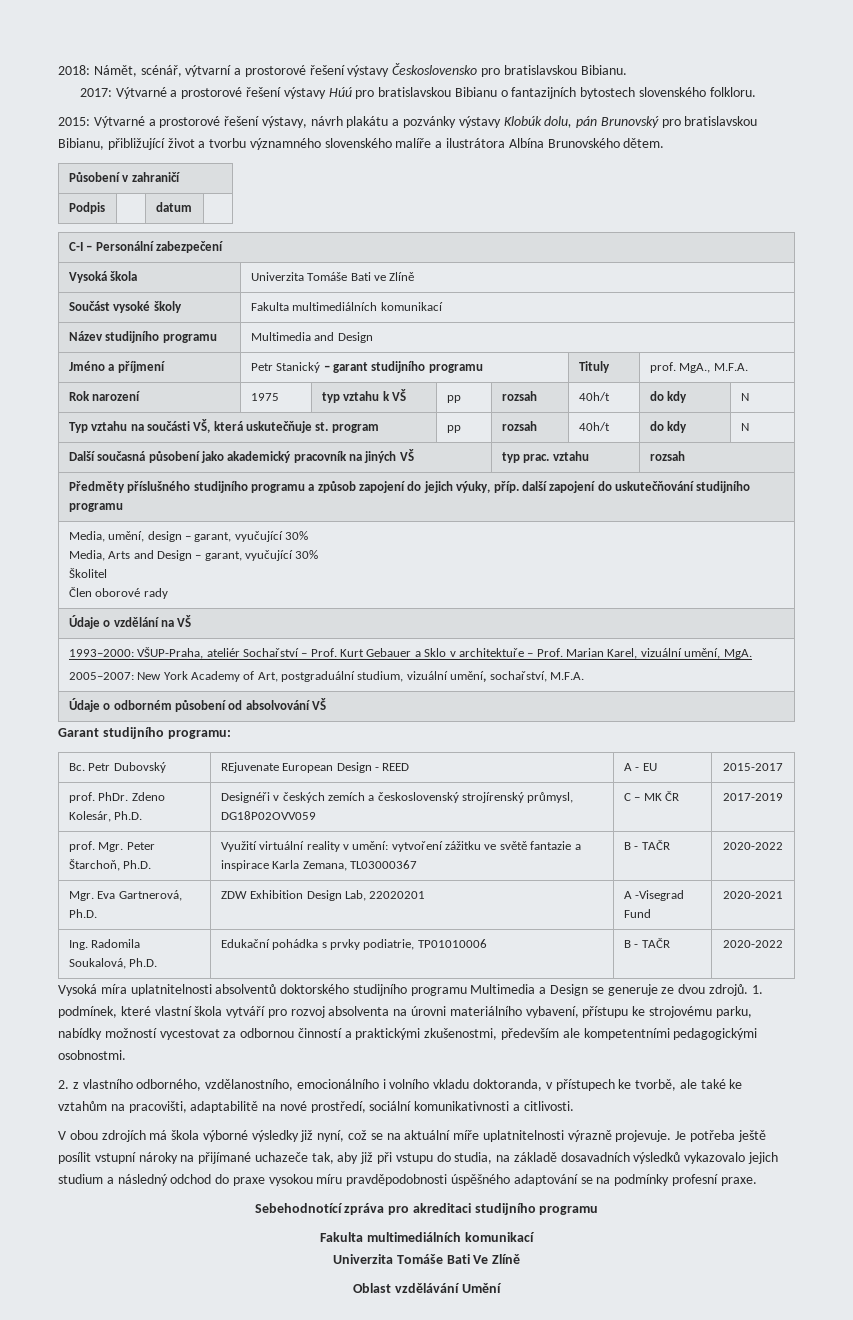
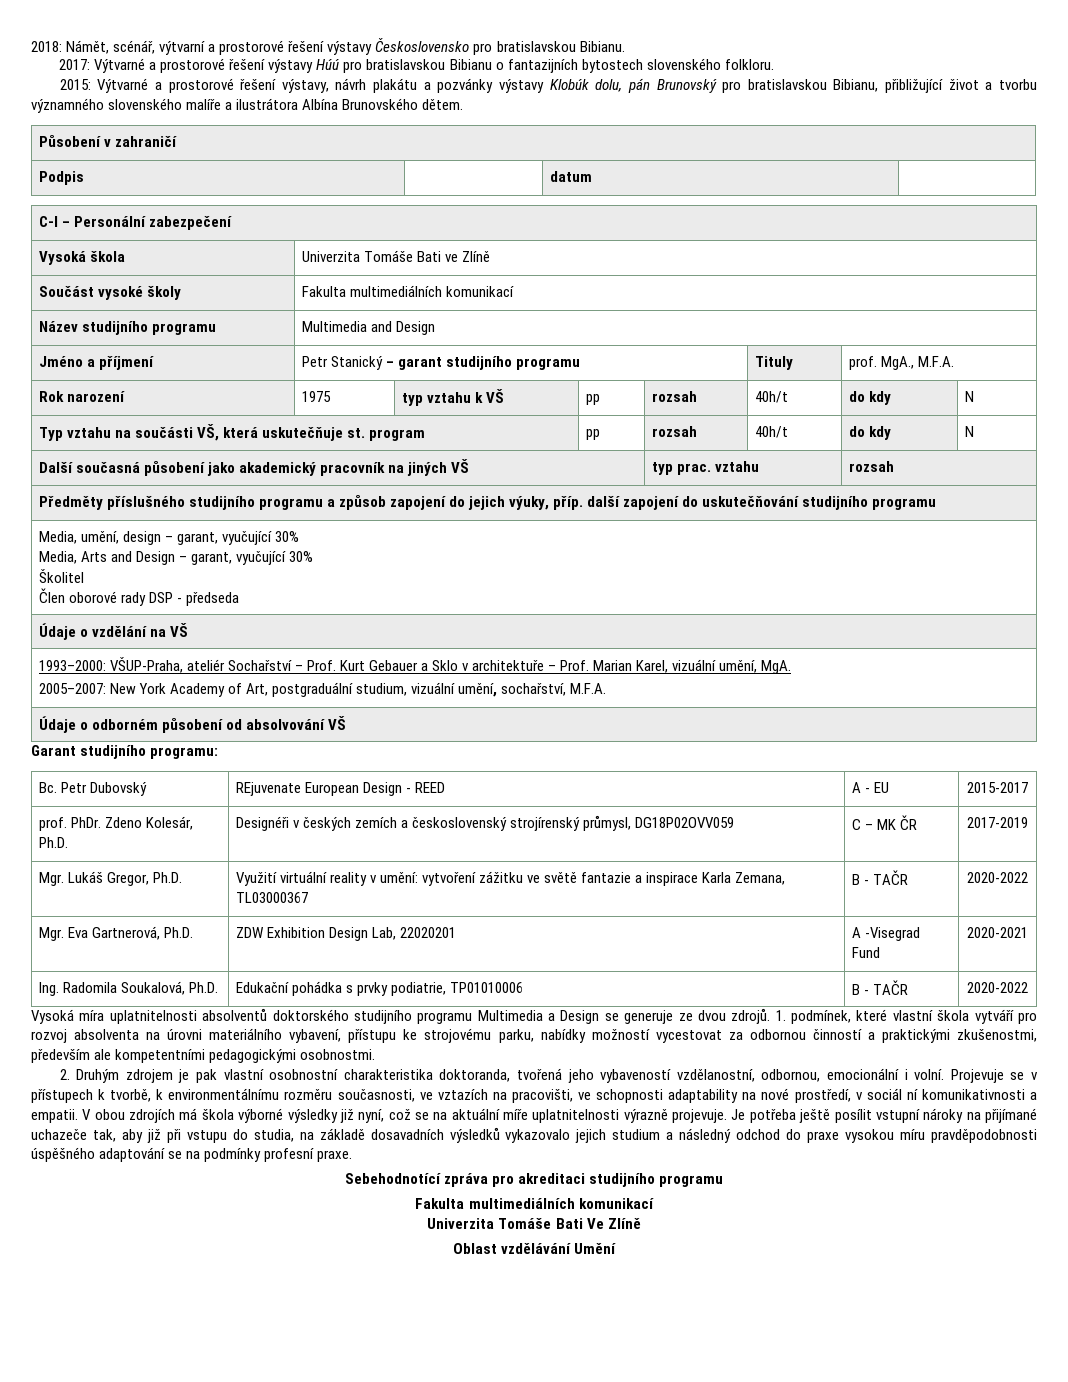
(168, 593) none -> [148,592,239,606] DSP - předseda
[68,841,155,852] [68,859,120,871] prof. Mgr. Peter Štarchoň, -> [38,871,149,886] Mgr. Lukáš Gregor,
[72,1079,743,1091] [58,1101,412,1113] z vlastního odborného, vzdělanostního, emocionálního i volního vkladu doktoranda, v přístupech ke tvorbě, ale také ke vztahům na pracovišti, adaptabilitě na nové prostředí, sociální -> [76,1068,1039,1083] [31,1088,918,1103] Druhým zdrojem je pak vlastní osobnostní charakteristika doktoranda, tvořená jeho vybaveností vzdělanostní, odbornou, emocionální i volní. Projevuje se v přístupech k tvorbě, k environmentálnímu rozměru současnosti, ve vztazích na pracovišti, ve schopnosti adaptability na nové prostředí, v sociál ní
[523,1101,574,1111] citlivosti. // -> [31,1109,78,1123] empatii.

